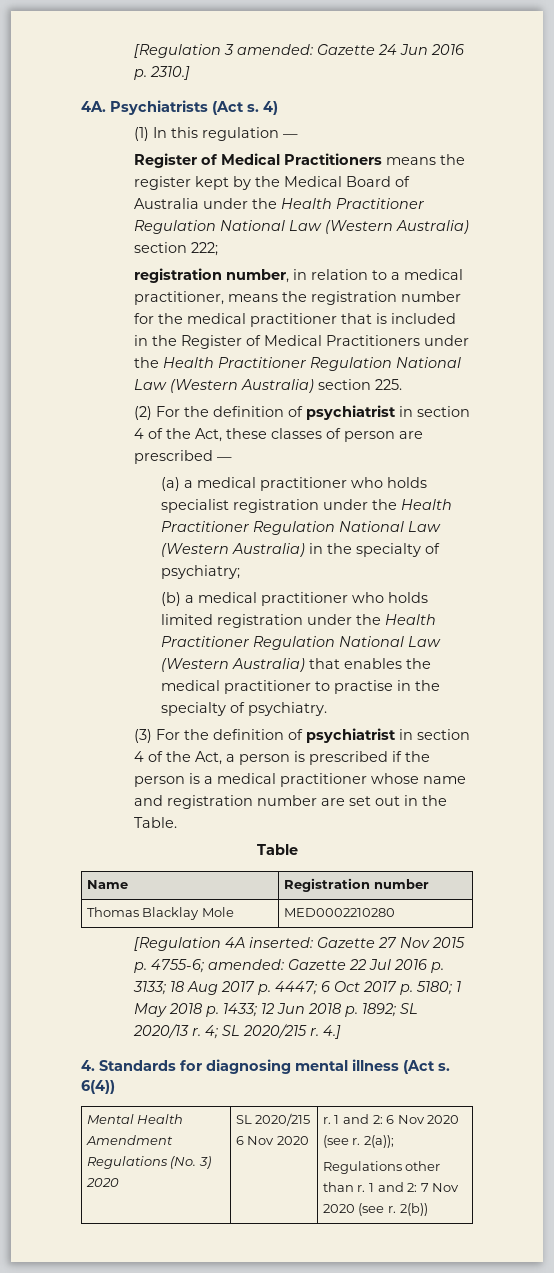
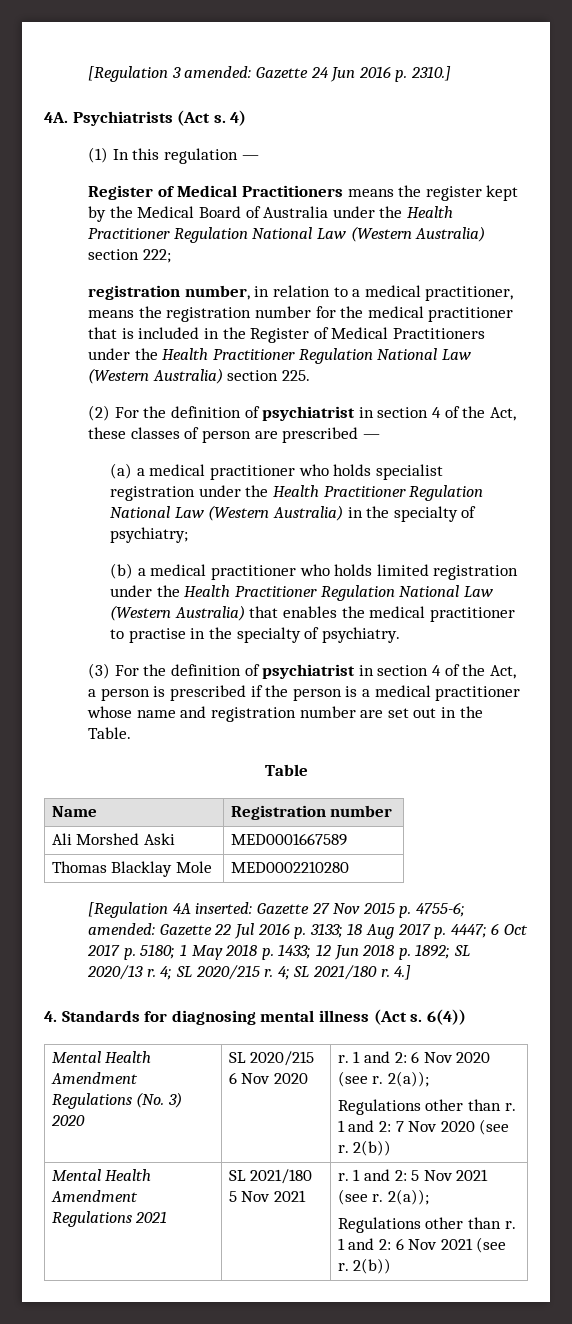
(429, 884) none -> [51,833,176,845] [230,833,347,846] // Ali Morshed Aski | MED0001667589
(320, 1032) none -> [277,965,390,980] 4; SL 2021/180 r.
(428, 1209) none -> [51,1169,152,1181] [50,1190,138,1202] [51,1211,168,1227] [228,1169,313,1184] [228,1190,307,1202] [337,1169,489,1181] [337,1189,430,1205] [337,1217,516,1233] [337,1237,507,1253] [337,1258,392,1274] // Mental Health Amendment Regulations 2021 | SL 2021/180 5 Nov 2021 | r. 1 and 2: 5 Nov 2021 (see r. 2(a)); // Regulations other than r. 1 and 2: 6 Nov 2021 (see r. 2(b))

